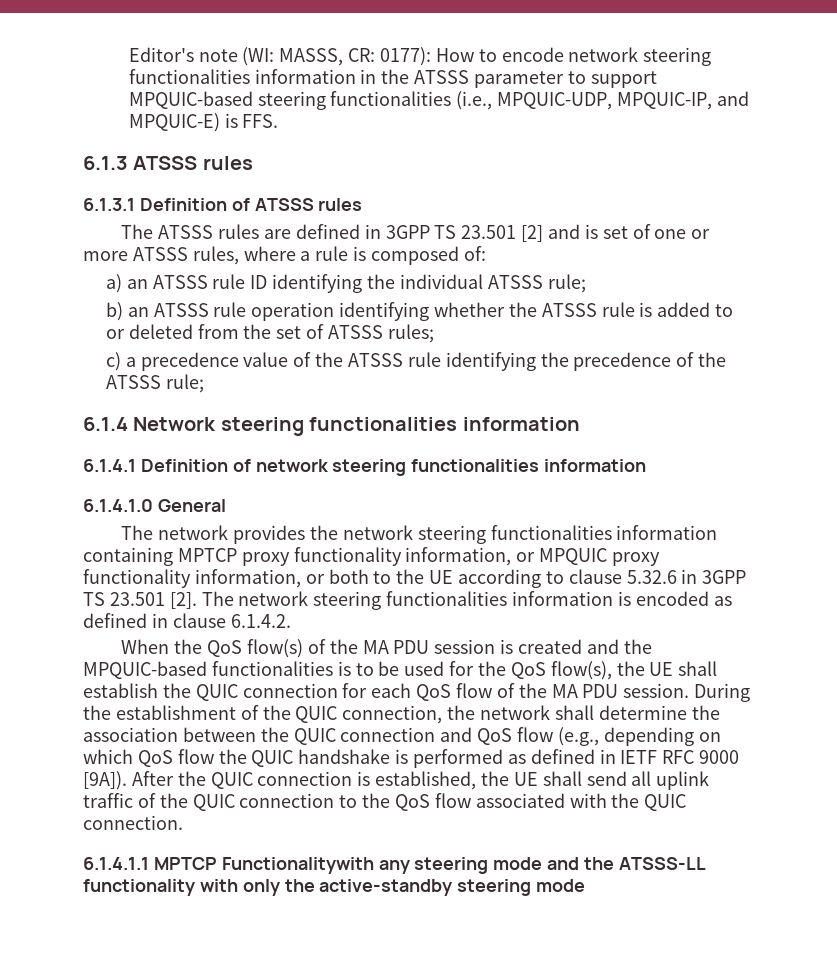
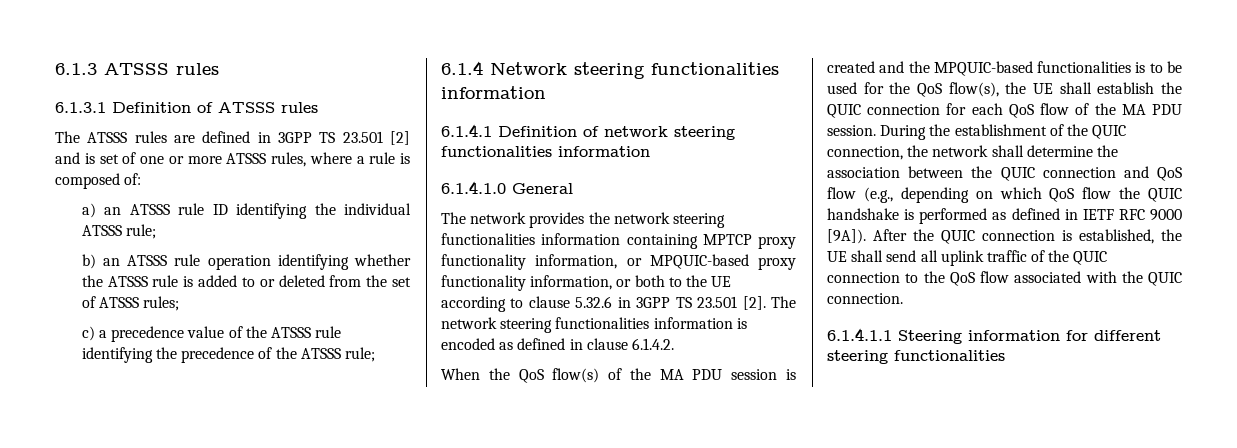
[128,47,712,66] [128,69,657,88] [128,91,749,110] [128,113,279,132] Editor's note (WI: MASSS, CR: 0177): How to encode network steering functionalities information in the ATSSS parameter to support MPQUIC-based steering functionalities (i.e., MPQUIC-UDP, MPQUIC-IP, and MPQUIC-E) is FFS. // -> (55, 69) none
[539,548,608,565] MPQUIC -> [649,254,749,269] MPQUIC-based
[153,857,706,874] [83,879,586,896] MPTCP Functionalitywith any steering mode and the ATSSS-LL functionality with only the active-standby steering mode -> [898,330,1161,344] [827,350,1005,364] Steering information for different steering functionalities

